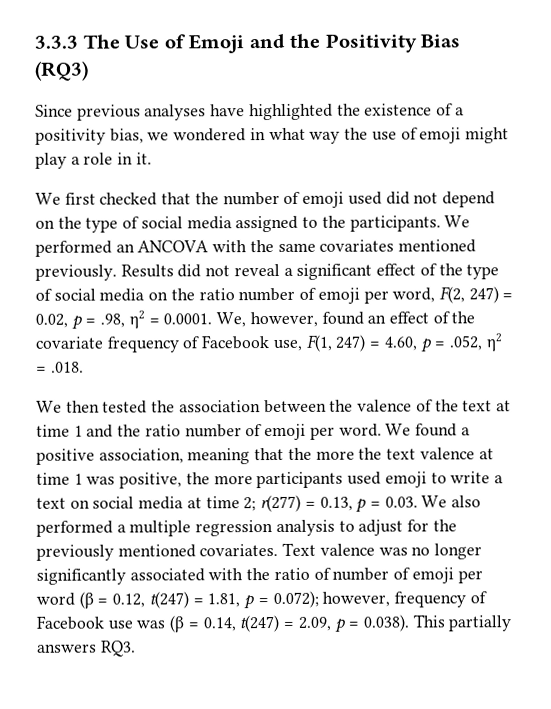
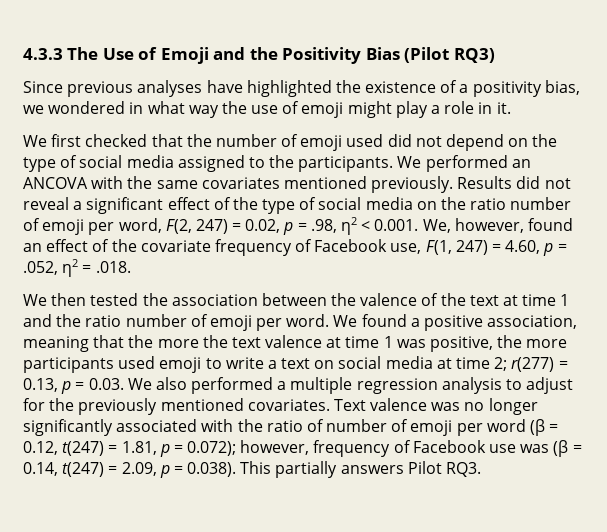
[34,35,78,49] 3.3.3 -> [23,48,63,60] 4.3.3
[34,60,89,81] (RQ3) -> [404,47,495,63] (Pilot RQ3)
[148,313,213,325] = 0.0001. -> [361,219,419,231] < 0.001.
(97, 648) none -> [407,461,442,474] Pilot

